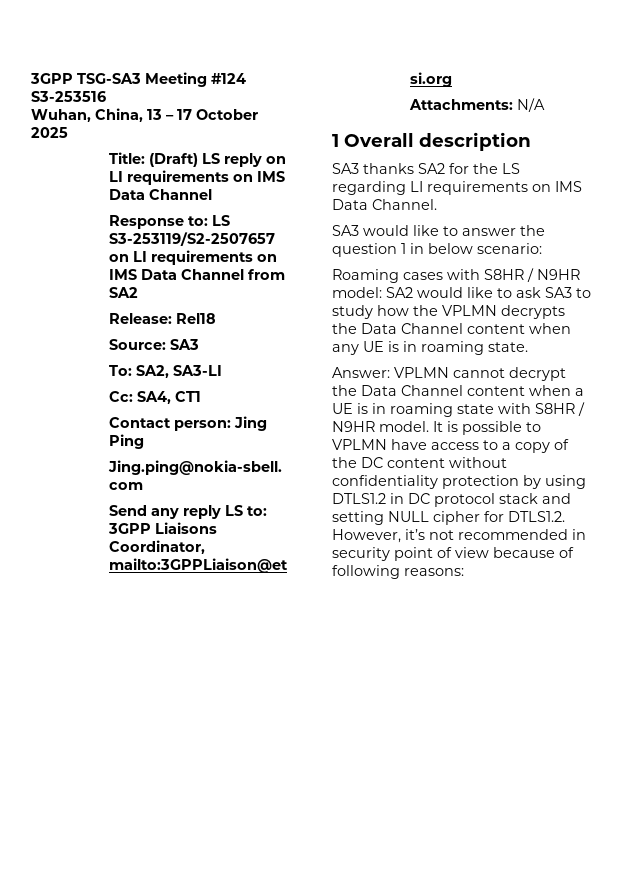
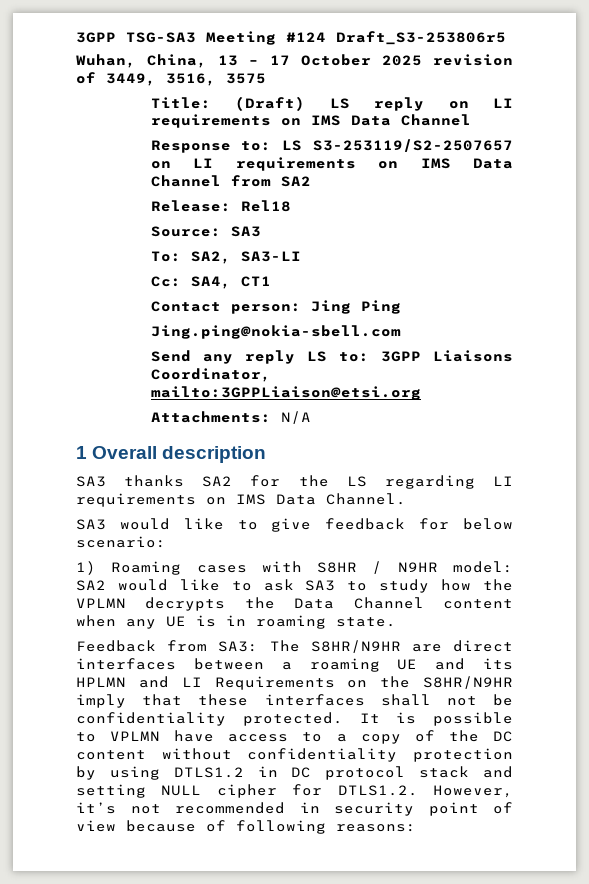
[31,91,106,102] S3-253516 -> [336,31,506,45] Draft_S3-253806r5
(68, 132) none -> [433,54,513,66] [76,72,266,86] revision of 3449, 3516, 3575
[462,225,545,236] [332,243,424,257] answer the question 1 in -> [271,518,450,532] give feedback for
(542, 248) none -> [76,561,96,575] 1)
[332,367,566,381] [332,385,584,396] [332,402,585,417] [332,421,429,432] Answer: VPLMN cannot decrypt the Data Channel content when a UE is in roaming state with S8HR / N9HR model. -> [76,640,513,653] [76,658,513,672] [76,676,513,690] [76,694,513,708] [76,712,343,726] Feedback from SA3: The S8HR/N9HR are direct interfaces between a roaming UE and its HPLMN and LI Requirements on the S8HR/N9HR imply that these interfaces shall not be confidentiality protected.

